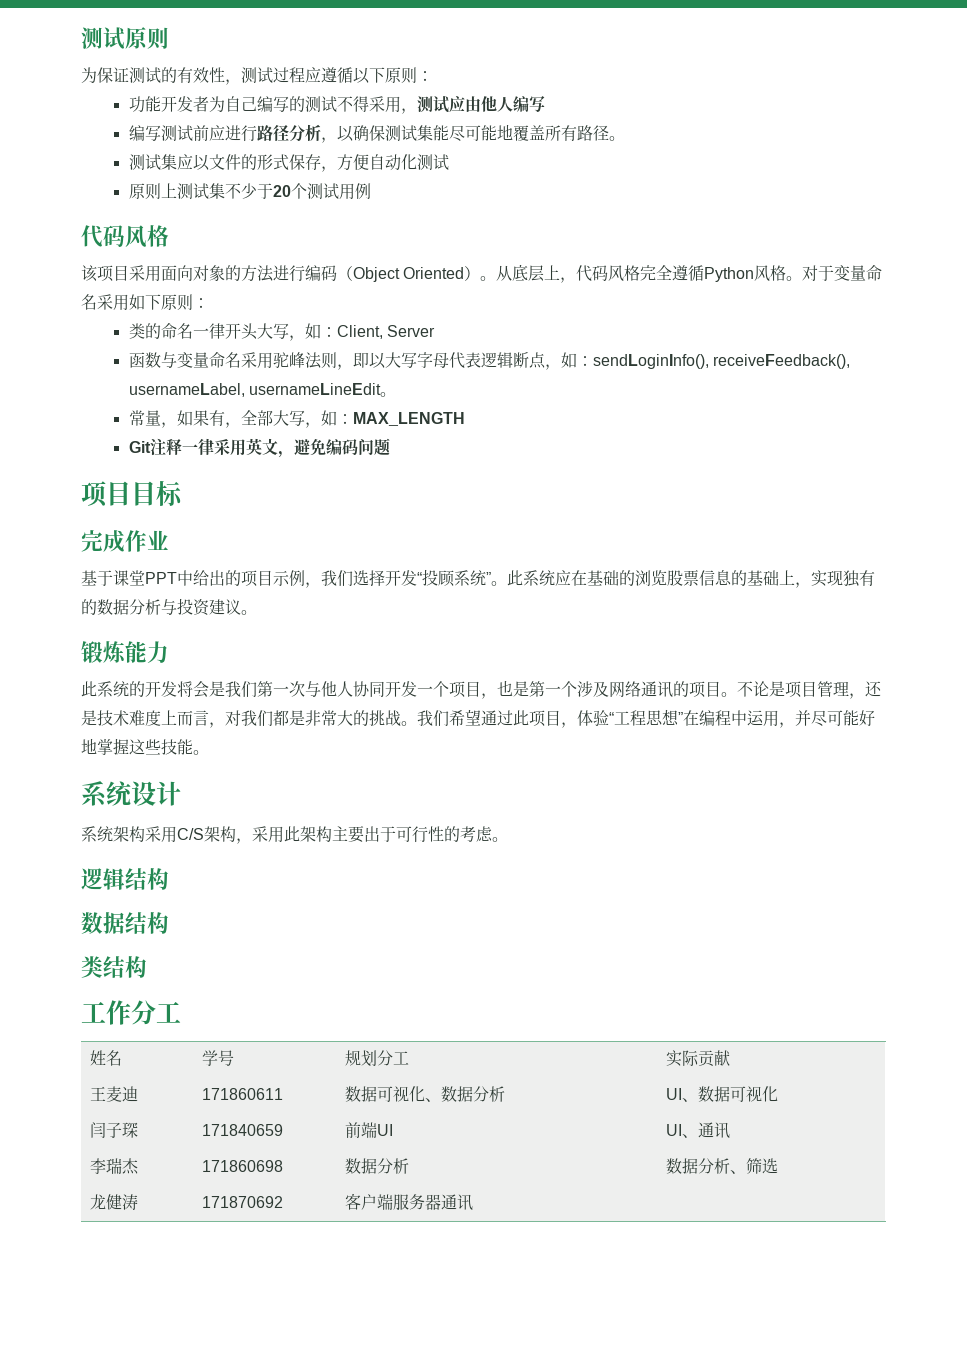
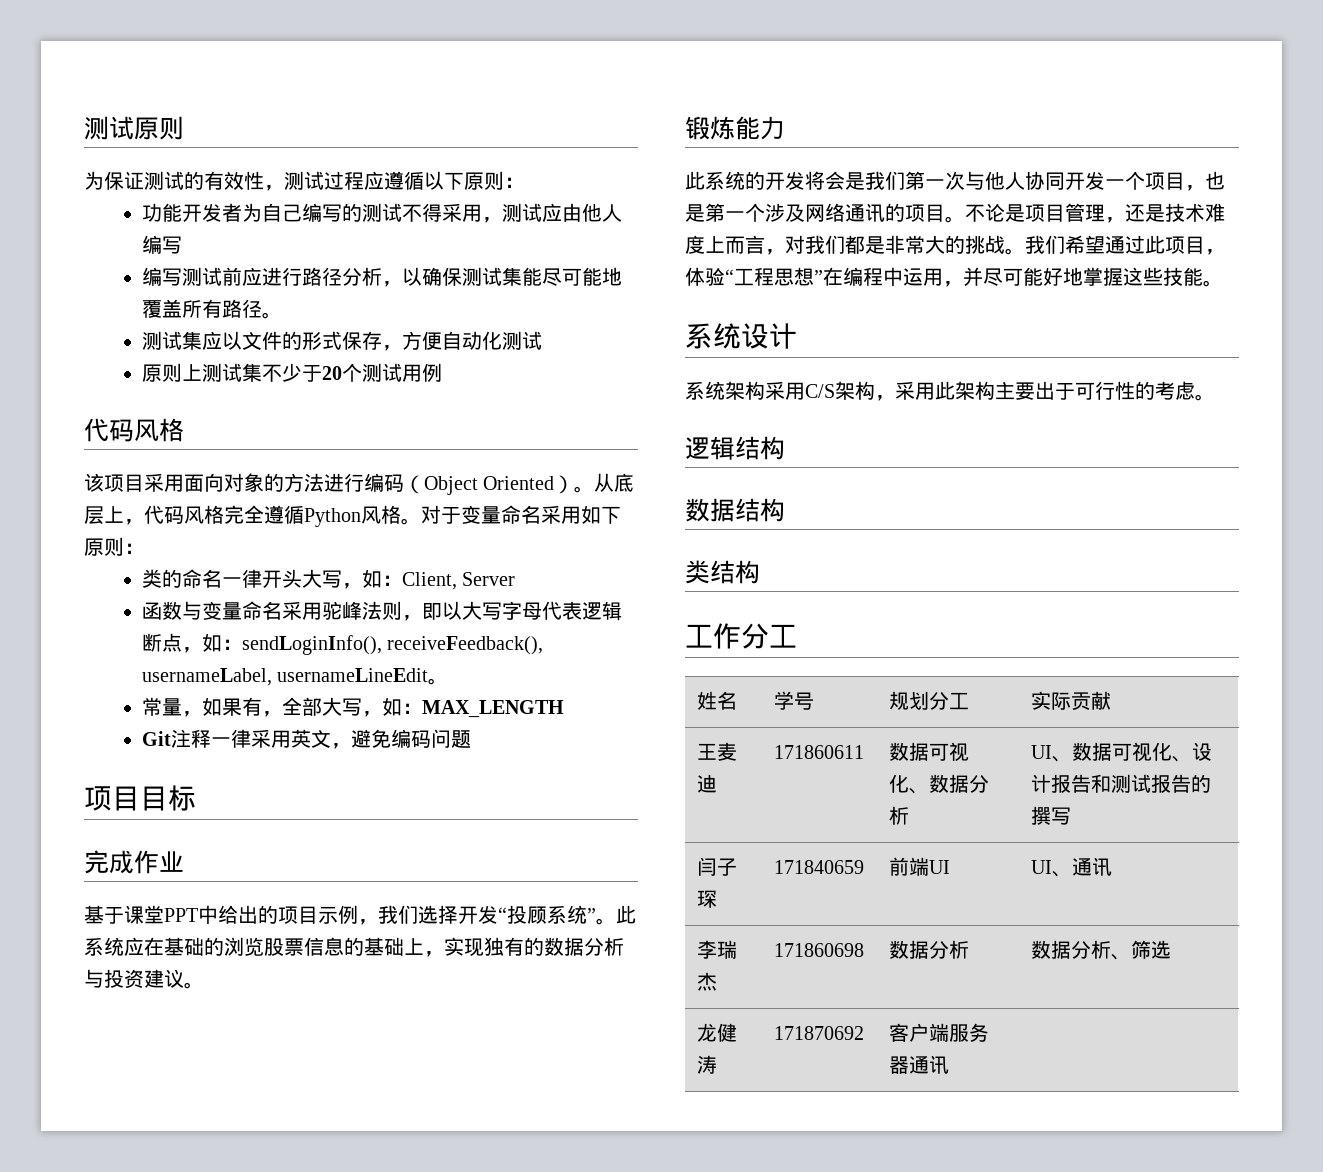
(778, 1094) none -> [1172,742,1213,762] [1031,774,1212,793] [1031,806,1072,825] 、设计报告和测试报告的撰写

